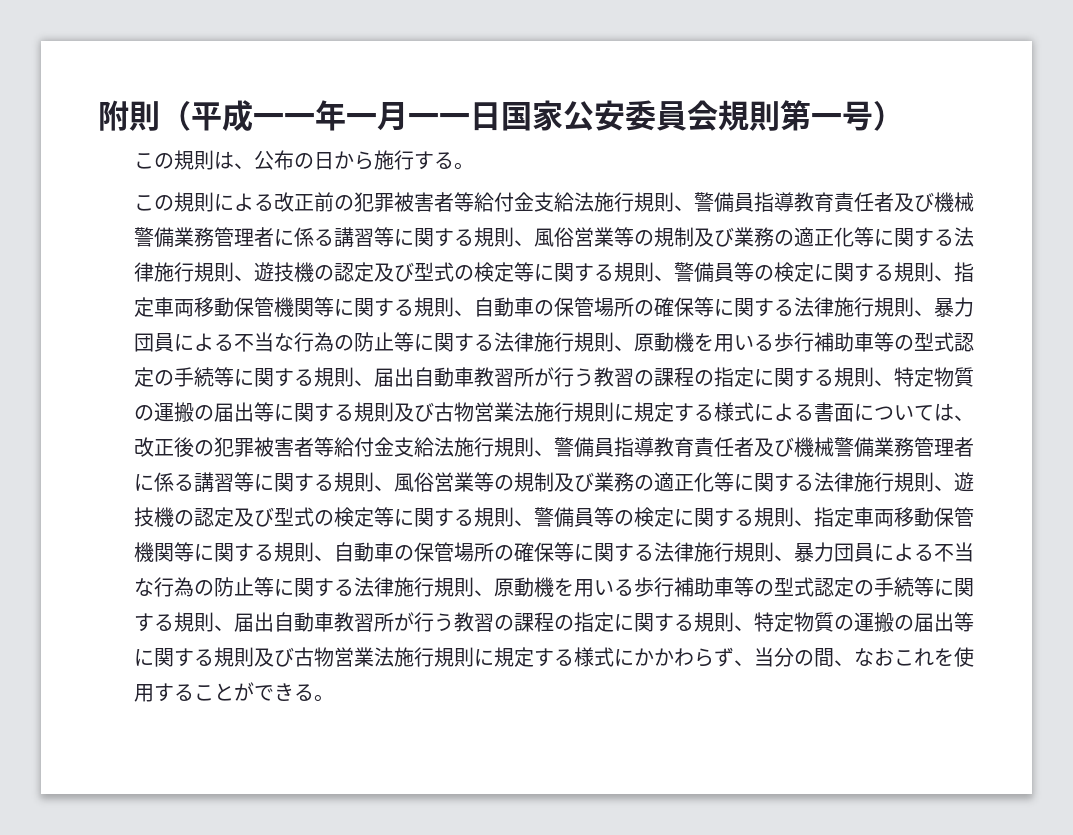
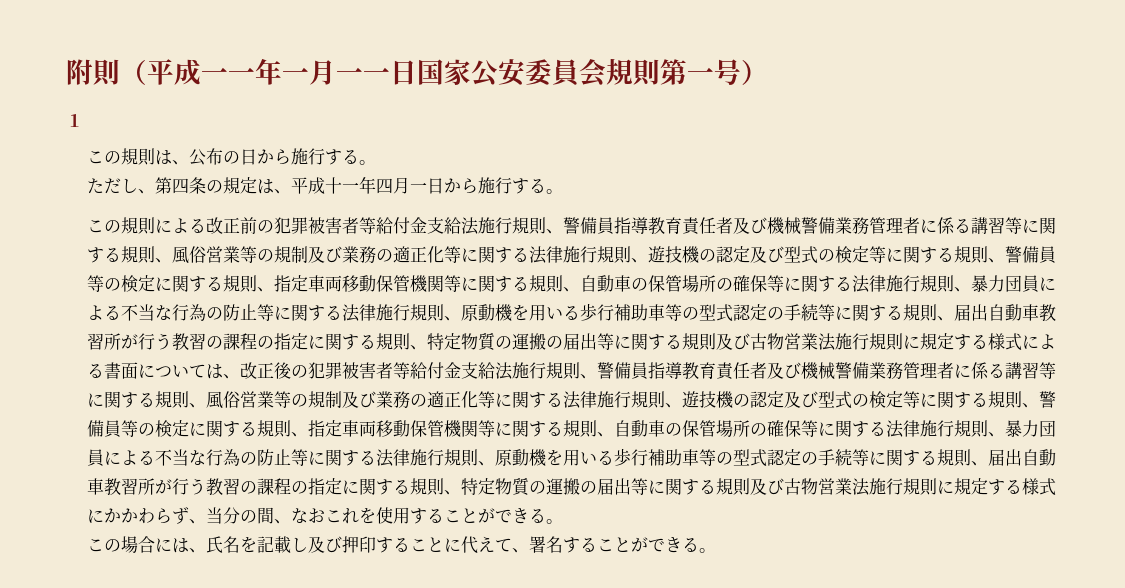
(904, 116) none -> [66,114,83,127] // １
(475, 166) none -> [87,176,564,194] // ただし、第四条の規定は、平成十一年四月一日から施行する。
(335, 698) none -> [87,536,717,554] // この場合には、氏名を記載し及び押印することに代えて、署名することができる。

